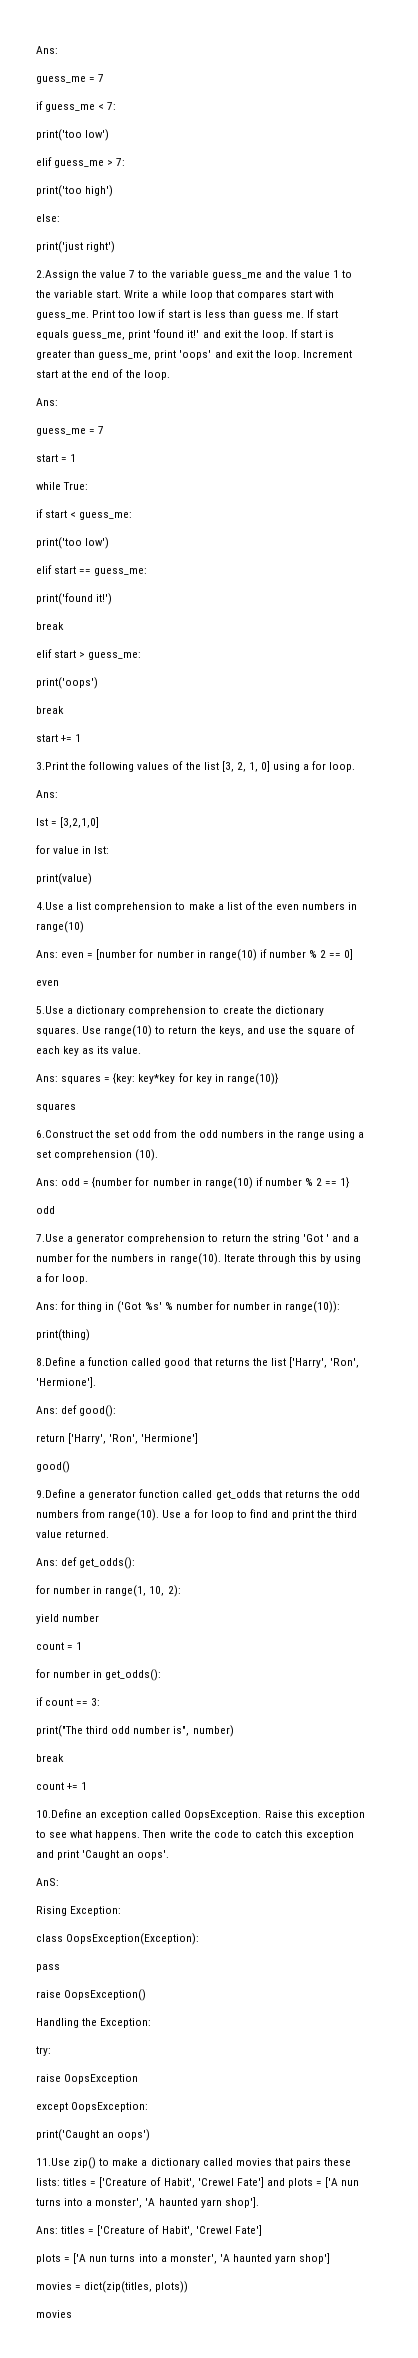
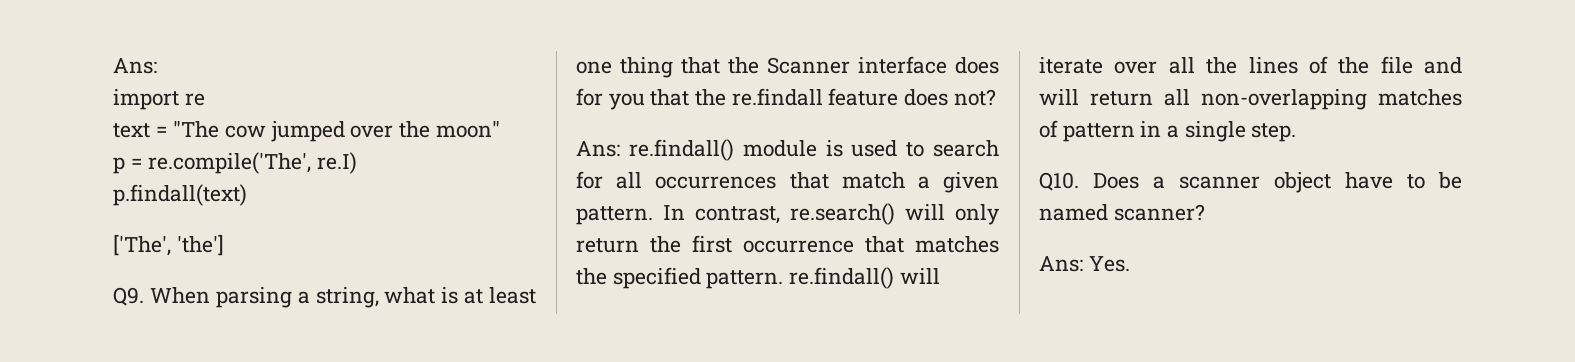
[36,46,58,54] [36,74,105,84] [36,101,117,112] [36,129,110,141] [36,157,126,168] [36,185,114,197] [36,214,60,222] [36,241,116,253] [36,270,353,280] [36,290,335,300] [36,309,339,320] [36,329,335,340] [36,350,352,360] [36,369,170,380] [36,398,58,406] [36,426,105,436] [36,454,77,462] [36,482,89,490] [36,509,133,520] [36,537,110,549] [36,565,148,576] [36,593,113,605] [36,622,64,630] [36,649,142,660] [36,677,98,689] [36,706,64,714] [36,734,82,742] [36,761,356,772] [36,790,58,798] [36,817,100,828] [36,845,110,854] [36,873,92,885] [36,901,358,912] [36,921,84,933] [36,949,354,961] [36,980,59,986] [36,1006,324,1016] [36,1025,356,1037] [36,1046,142,1056] [36,1073,278,1085] [36,1103,76,1112] [36,1129,365,1140] [36,1149,159,1161] [36,1177,350,1189] [36,1206,55,1214] [36,1234,360,1244] [36,1253,362,1265] [36,1273,89,1284] [36,1301,341,1313] [36,1329,90,1341] [36,1357,360,1368] [36,1377,96,1388] [36,1405,117,1417] [36,1433,199,1444] [36,1461,70,1473] [36,1489,360,1500] [36,1509,358,1521] [36,1530,110,1538] [36,1557,136,1569] [36,1585,181,1597] [36,1614,100,1624] [36,1642,83,1650] [36,1669,162,1681] [36,1697,101,1706] [36,1725,234,1737] [36,1754,64,1762] [36,1782,88,1790] [36,1809,365,1820] [36,1830,355,1840] [36,1850,170,1860] [36,1878,59,1886] [36,1906,122,1916] [36,1933,200,1945] [36,1964,60,1972] [36,1989,147,2001] [36,2018,152,2028] [36,2046,51,2056] [36,2074,139,2084] [36,2102,149,2112] [36,2129,151,2141] [36,2157,352,2169] [36,2177,360,2188] [36,2197,259,2208] [36,2225,262,2236] [36,2253,331,2264] [36,2281,189,2293] [36,2310,72,2318] Ans: // guess_me = 7 // if guess_me < 7: // print('too low') // elif guess_me > 7: // print('too high') // else: // print('just right') // 2.Assign the value 7 to the variable guess_me and the value 1 to the variable start. Write a while loop that compares start with guess_me. Print too low if start is less than guess me. If start equals guess_me, print 'found it!' and exit the loop. If start is greater than guess_me, print 'oops' and exit the loop. Increment start at the end of the loop. // Ans: // guess_me = 7 // start = 1 // while True: // if start < guess_me: // print('too low') // elif start == guess_me: // print('found it!') // break // elif start > guess_me: // print('oops') // break // start += 1 // 3.Print the following values of the list [3, 2, 1, 0] using a for loop. // Ans: // lst = [3,2,1,0] // for value in lst: // print(value) // 4.Use a list comprehension to make a list of the even numbers in range(10) // Ans: even = [number for number in range(10) if number % 2 == 0] // even // 5.Use a dictionary comprehension to create the dictionary squares. Use range(10) to return the keys, and use the square of each key as its value. // Ans: squares = {key: key*key for key in range(10)} // squares // 6.Construct the set odd from the odd numbers in the range using a set comprehension (10). // Ans: odd = {number for number in range(10) if number % 2 == 1} // odd // 7.Use a generator comprehension to return the string 'Got ' and a number for the numbers in range(10). Iterate through this by using a for loop. // Ans: for thing in ('Got %s' % number for number in range(10)): // print(thing) // 8.Define a function called good that returns the list ['Harry', 'Ron', 'Hermione']. // Ans: def good(): // return ['Harry', 'Ron', 'Hermione'] // good() // 9.Define a generator function called get_odds that returns the odd numbers from range(10). Use a for loop to find and print the third value returned. // Ans: def get_odds(): // for number in range(1, 10, 2): // yield number // count = 1 // for number in get_odds(): // if count == 3: // print("The third odd number is", number) // break // count += 1 // 10.Define an exception called OopsException. Raise this exception to see what happens. Then write the code to catch this exception and print 'Caught an oops'. // AnS: // Rising Exception: // class OopsException(Exception): // pass // raise OopsException() // Handling the Exception: // try: // raise OopsException // except OopsException: // print('Caught an oops') // 11.Use zip() to make a dictionary called movies that pairs these lists: titles = ['Creature of Habit', 'Crewel Fate'] and plots = ['A nun turns into a monster', 'A haunted yarn shop']. // Ans: titles = ['Creature of Habit', 'Crewel Fate'] // plots = ['A nun turns into a monster', 'A haunted yarn shop'] // movies = dict(zip(titles, plots)) // movies -> [113,58,157,74] [113,89,205,110] [113,121,500,142] [113,152,358,174] [113,184,247,206] [113,234,224,256] [113,287,536,308] [576,56,999,78] [576,88,996,110] [576,139,999,161] [576,171,999,193] [576,203,1000,225] [576,235,999,253] [576,267,940,289] [1039,56,1462,74] [1039,89,1462,110] [1039,120,1297,142] [1039,172,1462,193] [1039,204,1205,221] [1039,256,1130,272] Ans: // import re // text = "The cow jumped over the moon" // p = re.compile('The', re.I) // p.findall(text) // ['The', 'the'] // Q9. When parsing a string, what is at least one thing that the Scanner interface does for you that the re.findall feature does not? // Ans: re.findall() module is used to search for all occurrences that match a given pattern. In contrast, re.search() will only return the first occurrence that matches the specified pattern. re.findall() will iterate over all the lines of the file and will return all non-overlapping matches of pattern in a single step. // Q10. Does a scanner object have to be named scanner? // Ans: Yes.

